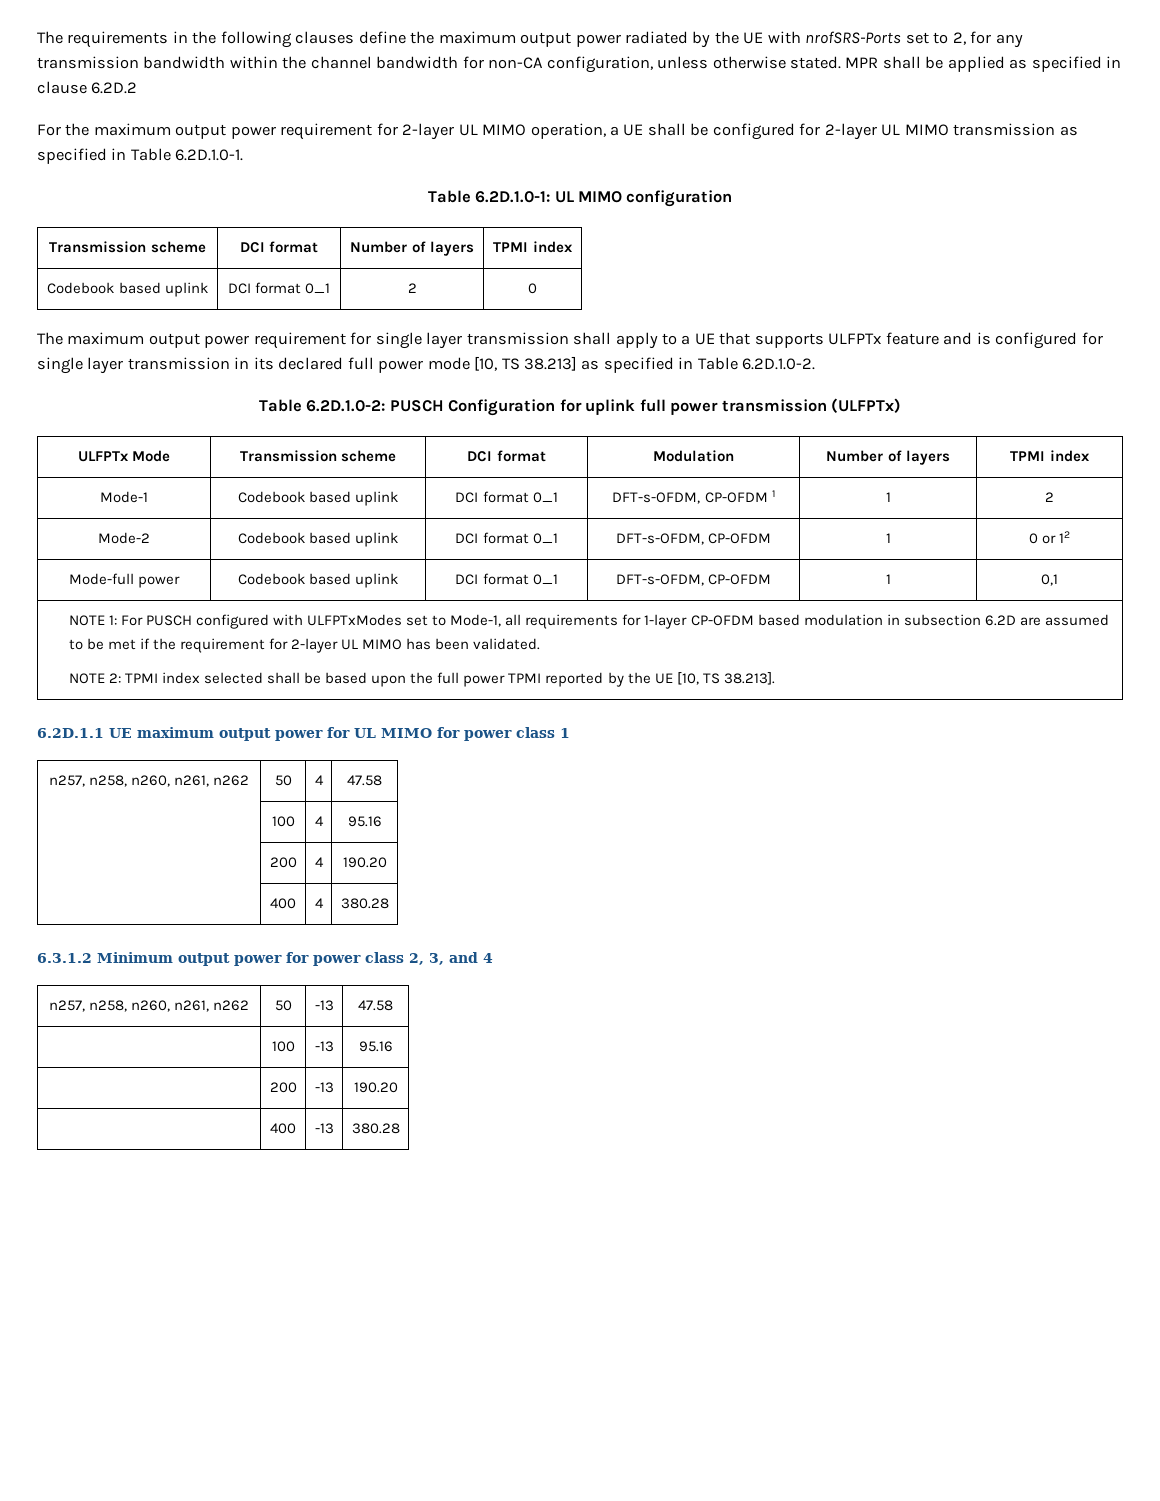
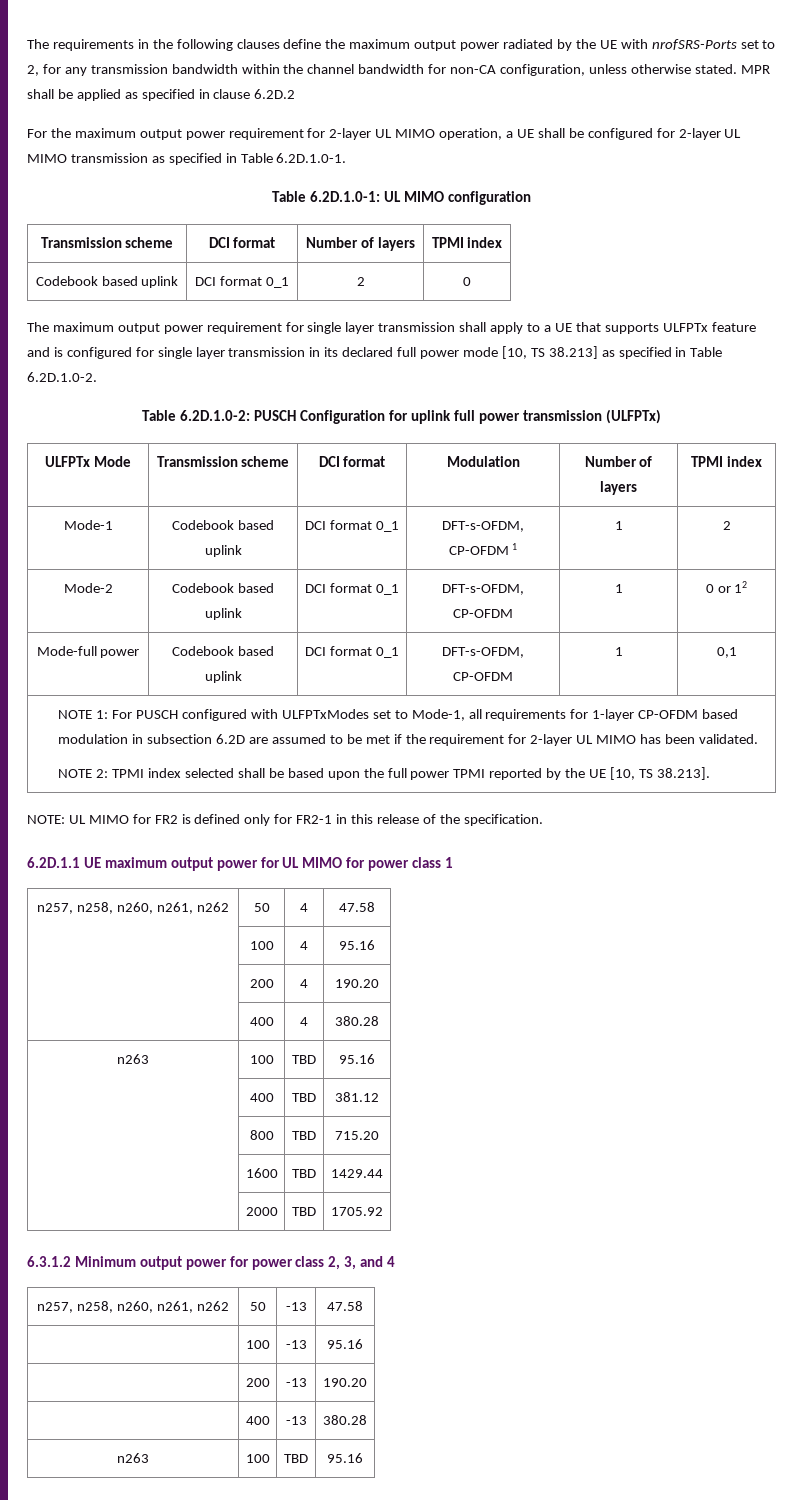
(775, 678) none -> [27,814,543,826] // NOTE: UL MIMO for FR2 is defined only for FR2-1 in this release of the specification.
(389, 903) none -> [117,1054,149,1064] [249,1055,274,1064] [292,1055,316,1064] [339,1054,375,1064] [249,1093,274,1102] [292,1093,316,1102] [335,1092,379,1102] [249,1130,274,1140] [292,1131,316,1140] [335,1131,379,1140] [245,1168,278,1178] [292,1169,316,1178] [331,1169,383,1178] [245,1207,278,1216] [292,1207,316,1216] [331,1207,383,1216] // n263 | 100 | TBD | 95.16 // | 400 | TBD | 381.12 // | 800 | TBD | 715.20 // | 1600 | TBD | 1429.44 // | 2000 | TBD | 1705.92
(400, 1128) none -> [117,1453,149,1463] [245,1454,270,1463] [284,1454,308,1463] [327,1453,363,1463] // n263 | 100 | TBD | 95.16

